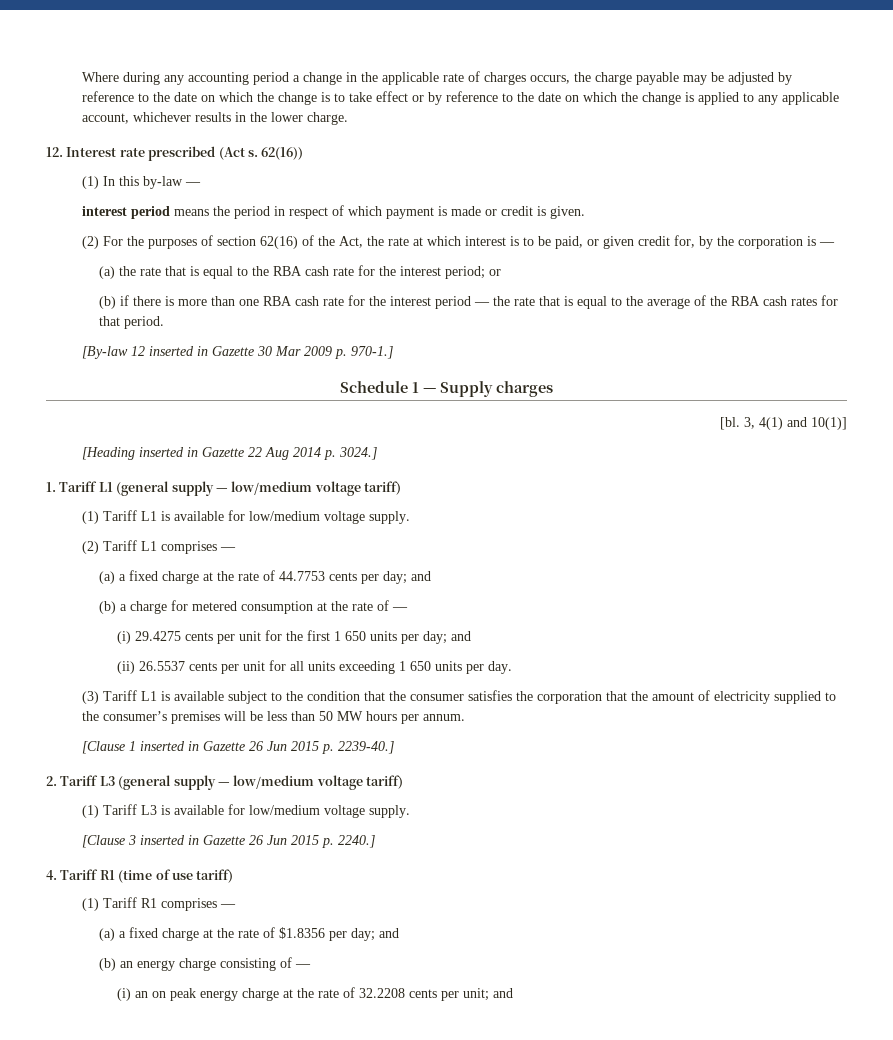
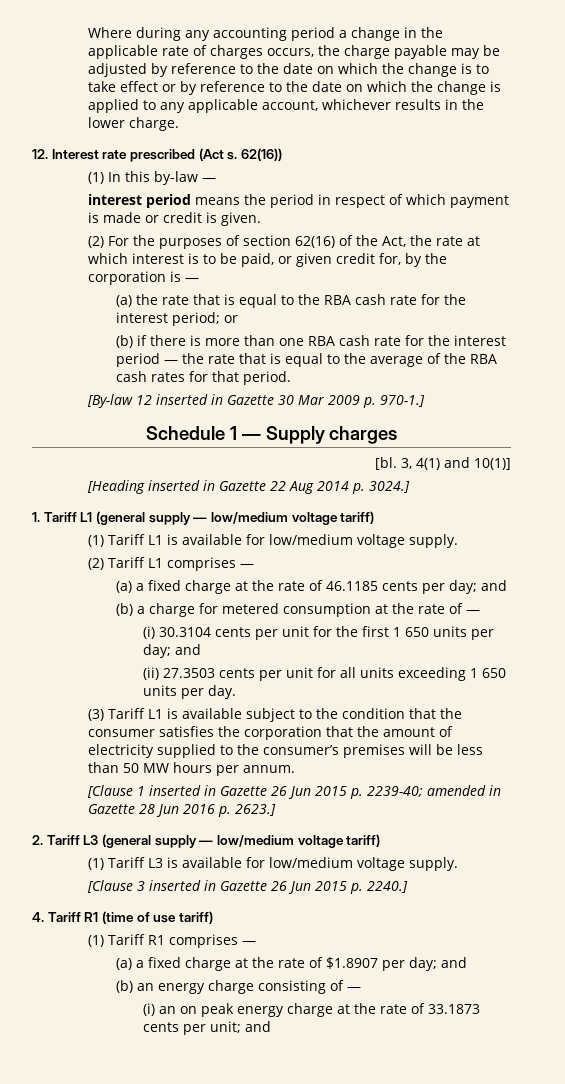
[279,571,326,581] 44.7753 -> [325,581,378,591] 46.1185
[135,631,182,641] 29.4275 -> [159,627,212,637] 30.3104
[139,661,186,671] 26.5537 -> [163,668,216,678] 27.3503
[337,741,394,754] 2239-40.] -> [366,785,501,797] [87,804,276,817] 2239-40; amended in Gazette 28 Jun 2016 p. 2623.]
[279,927,326,939] $1.8356 -> [325,957,378,969] $1.8907
[359,988,406,998] 32.2208 -> [428,1004,481,1014] 33.1873

